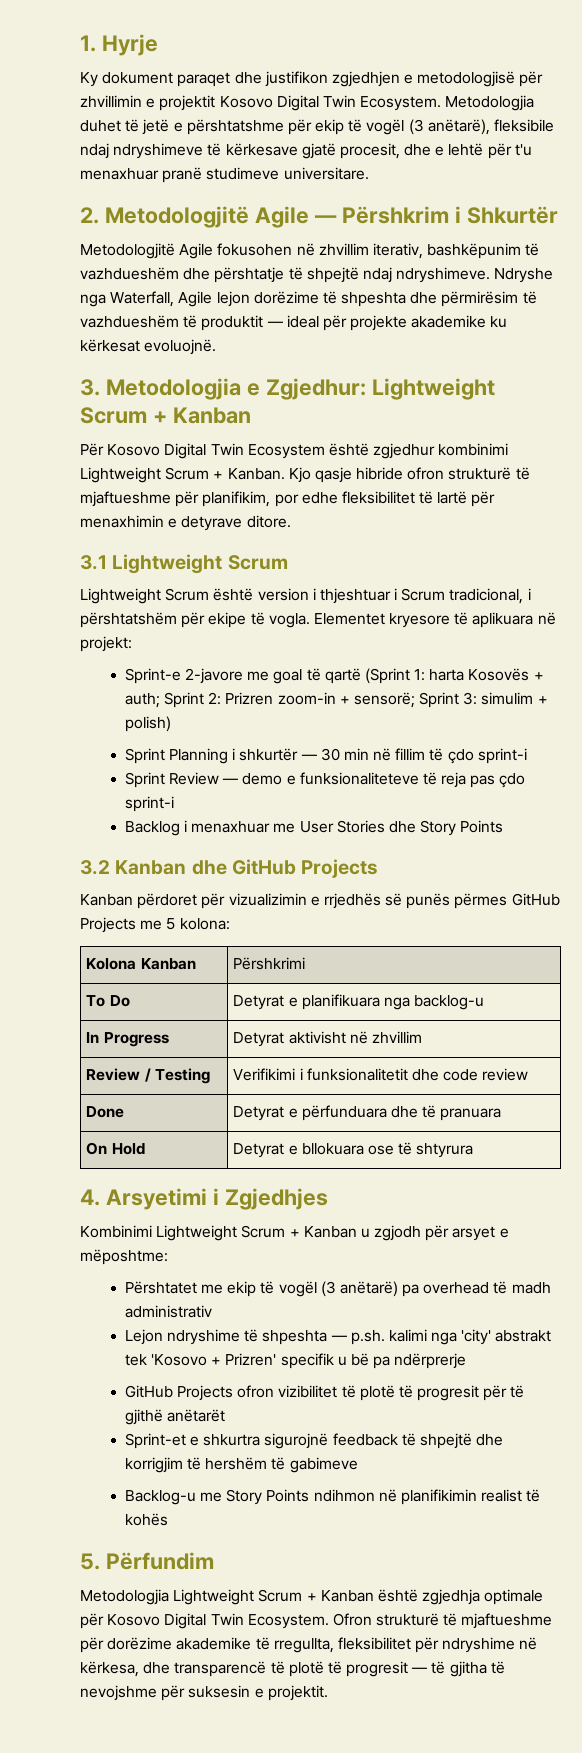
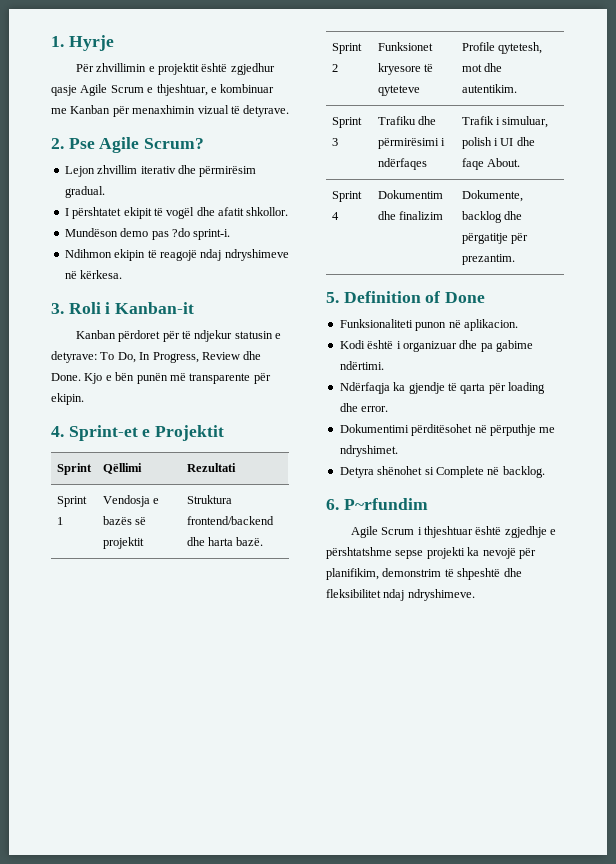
[80,71,544,87] [80,95,535,111] [80,119,555,135] [80,143,532,159] [80,167,369,183] [80,206,558,228] [80,243,540,259] [80,267,554,283] [80,291,537,307] [80,315,508,331] [80,339,217,355] [80,378,495,400] [80,407,251,424] [80,443,509,459] [80,467,530,483] [80,491,496,507] [80,515,291,531] [80,554,288,574] [80,588,531,604] [80,612,556,628] [80,636,132,652] [124,668,544,684] [124,692,548,708] [124,716,171,732] [124,748,527,764] [124,772,526,788] [124,796,174,812] [124,820,504,836] [80,859,379,878] [80,893,560,909] [80,917,230,933] [86,958,196,970] [233,957,306,970] [86,995,130,1007] [233,994,485,1010] [86,1032,169,1047] [233,1031,423,1047] [86,1068,210,1084] [233,1068,529,1081] [86,1106,125,1118] [233,1105,502,1121] [86,1142,145,1155] [233,1142,474,1158] [80,1188,328,1210] [80,1225,509,1241] [80,1249,168,1265] [124,1281,551,1297] [124,1305,212,1318] [124,1329,552,1345] [124,1353,467,1369] [124,1385,525,1401] [124,1409,225,1425] [124,1433,504,1449] [124,1457,358,1473] [124,1489,541,1505] [124,1513,168,1526] [80,1552,214,1570] [80,1589,544,1605] [80,1613,553,1629] [80,1637,538,1653] [80,1661,505,1677] [80,1685,328,1701] Ky dokument paraqet dhe justifikon zgjedhjen e metodologjisë për zhvillimin e projektit Kosovo Digital Twin Ecosystem. Metodologjia duhet të jetë e përshtatshme për ekip të vogël (3 anëtarë), fleksibile ndaj ndryshimeve të kërkesave gjatë procesit, dhe e lehtë për t'u menaxhuar pranë studimeve universitare. // 2. Metodologjitë Agile — Përshkrim i Shkurtër // Metodologjitë Agile fokusohen në zhvillim iterativ, bashkëpunim të vazhdueshëm dhe përshtatje të shpejtë ndaj ndryshimeve. Ndryshe nga Waterfall, Agile lejon dorëzime të shpeshta dhe përmirësim të vazhdueshëm të produktit — ideal për projekte akademike ku kërkesat evoluojnë. // 3. Metodologjia e Zgjedhur: Lightweight Scrum + Kanban // Për Kosovo Digital Twin Ecosystem është zgjedhur kombinimi Lightweight Scrum + Kanban. Kjo qasje hibride ofron strukturë të mjaftueshme për planifikim, por edhe fleksibilitet të lartë për menaxhimin e detyrave ditore. // 3.1 Lightweight Scrum // Lightweight Scrum është version i thjeshtuar i Scrum tradicional, i përshtatshëm për ekipe të vogla. Elementet kryesore të aplikuara në projekt: // Sprint-e 2-javore me goal të qartë (Sprint 1: harta Kosovës + auth; Sprint 2: Prizren zoom-in + sensorë; Sprint 3: simulim + polish) // Sprint Planning i shkurtër — 30 min në fillim të çdo sprint-i // Sprint Review — demo e funksionaliteteve të reja pas çdo sprint-i // Backlog i menaxhuar me User Stories dhe Story Points // 3.2 Kanban dhe GitHub Projects // Kanban përdoret për vizualizimin e rrjedhës së punës përmes GitHub Projects me 5 kolona: // Kolona Kanban | Përshkrimi // To Do | Detyrat e planifikuara nga backlog-u // In Progress | Detyrat aktivisht në zhvillim // Review / Testing | Verifikimi i funksionalitetit dhe code review // Done | Detyrat e përfunduara dhe të pranuara // On Hold | Detyrat e bllokuara ose të shtyrura // 4. Arsyetimi i Zgjedhjes // Kombinimi Lightweight Scrum + Kanban u zgjodh për arsyet e mëposhtme: // Përshtatet me ekip të vogël (3 anëtarë) pa overhead të madh administrativ // Lejon ndryshime të shpeshta — p.sh. kalimi nga 'city' abstrakt tek 'Kosovo + Prizren' specifik u bë pa ndërprerje // GitHub Projects ofron vizibilitet të plotë të progresit për të gjithë anëtarët // Sprint-et e shkurtra sigurojnë feedback të shpejtë dhe korrigjim të hershëm të gabimeve // Backlog-u me Story Points ndihmon në planifikimin realist të kohës // 5. Përfundim // Metodologjia Lightweight Scrum + Kanban është zgjedhja optimale për Kosovo Digital Twin Ecosystem. Ofron strukturë të mjaftueshme për dorëzime akademike të rregullta, fleksibilitet për ndryshime në kërkesa, dhe transparencë të plotë të progresit — të gjitha të nevojshme për suksesin e projektit. -> [75,63,275,75] [51,84,275,96] [51,105,290,117] [51,137,205,153] [64,165,257,177] [64,186,105,198] [64,207,289,219] [64,228,231,240] [64,249,289,261] [64,270,123,279] [51,302,195,314] [75,330,282,342] [51,351,262,363] [51,372,271,384] [51,393,84,405] [51,425,225,441] [56,463,92,475] [102,463,142,474] [186,463,236,472] [56,496,87,507] [56,517,63,525] [102,495,160,507] [102,516,147,525] [102,537,144,549] [186,495,232,504] [186,516,274,525] [186,537,264,546] [331,43,362,54] [331,64,338,72] [377,42,433,51] [377,63,434,75] [377,85,420,96] [461,42,543,54] [461,63,503,72] [461,84,517,93] [331,117,362,128] [331,138,338,146] [377,116,437,125] [377,138,446,149] [377,158,427,170] [461,116,549,128] [461,137,535,149] [461,158,521,170] [331,191,362,202] [331,212,339,220] [377,190,443,199] [377,211,444,220] [461,190,523,202] [461,211,523,223] [461,233,529,244] [461,254,515,265] [326,291,486,303] [339,319,518,331] [339,340,533,352] [339,361,384,370] [339,382,545,394] [339,403,389,412] [339,424,556,436] [339,445,398,457] [339,466,545,478] [326,498,428,510] [350,526,557,538] [326,547,536,559] [326,568,522,580] [326,589,475,601] Për zhvillimin e projektit është zgjedhur qasje Agile Scrum e thjeshtuar, e kombinuar me Kanban për menaxhimin vizual të detyrave. // 2. Pse Agile Scrum? // Lejon zhvillim iterativ dhe përmirësim gradual. // I përshtatet ekipit të vogël dhe afatit shkollor. // Mundëson demo pas ?do sprint-i. // Ndihmon ekipin të reagojë ndaj ndryshimeve në kërkesa. // 3. Roli i Kanban-it // Kanban përdoret për të ndjekur statusin e detyrave: To Do, In Progress, Review dhe Done. Kjo e bën punën më transparente për ekipin. // 4. Sprint-et e Projektit // Sprint | Qëllimi | Rezultati // Sprint 1 | Vendosja e bazës së projektit | Struktura frontend/backend dhe harta bazë. // Sprint 2 | Funksionet kryesore të qyteteve | Profile qytetesh, mot dhe autentikim. // Sprint 3 | Trafiku dhe përmirësimi i ndërfaqes | Trafik i simuluar, polish i UI dhe faqe About. // Sprint 4 | Dokumentim dhe finalizim | Dokumente, backlog dhe përgatitje për prezantim. // 5. Definition of Done // Funksionaliteti punon në aplikacion. // Kodi është i organizuar dhe pa gabime ndërtimi. // Ndërfaqja ka gjendje të qarta për loading dhe error. // Dokumentimi përditësohet në përputhje me ndryshimet. // Detyra shënohet si Complete në backlog. // 6. P~rfundim // Agile Scrum i thjeshtuar është zgjedhje e përshtatshme sepse projekti ka nevojë për planifikim, demonstrim të shpeshtë dhe fleksibilitet ndaj ndryshimeve.

